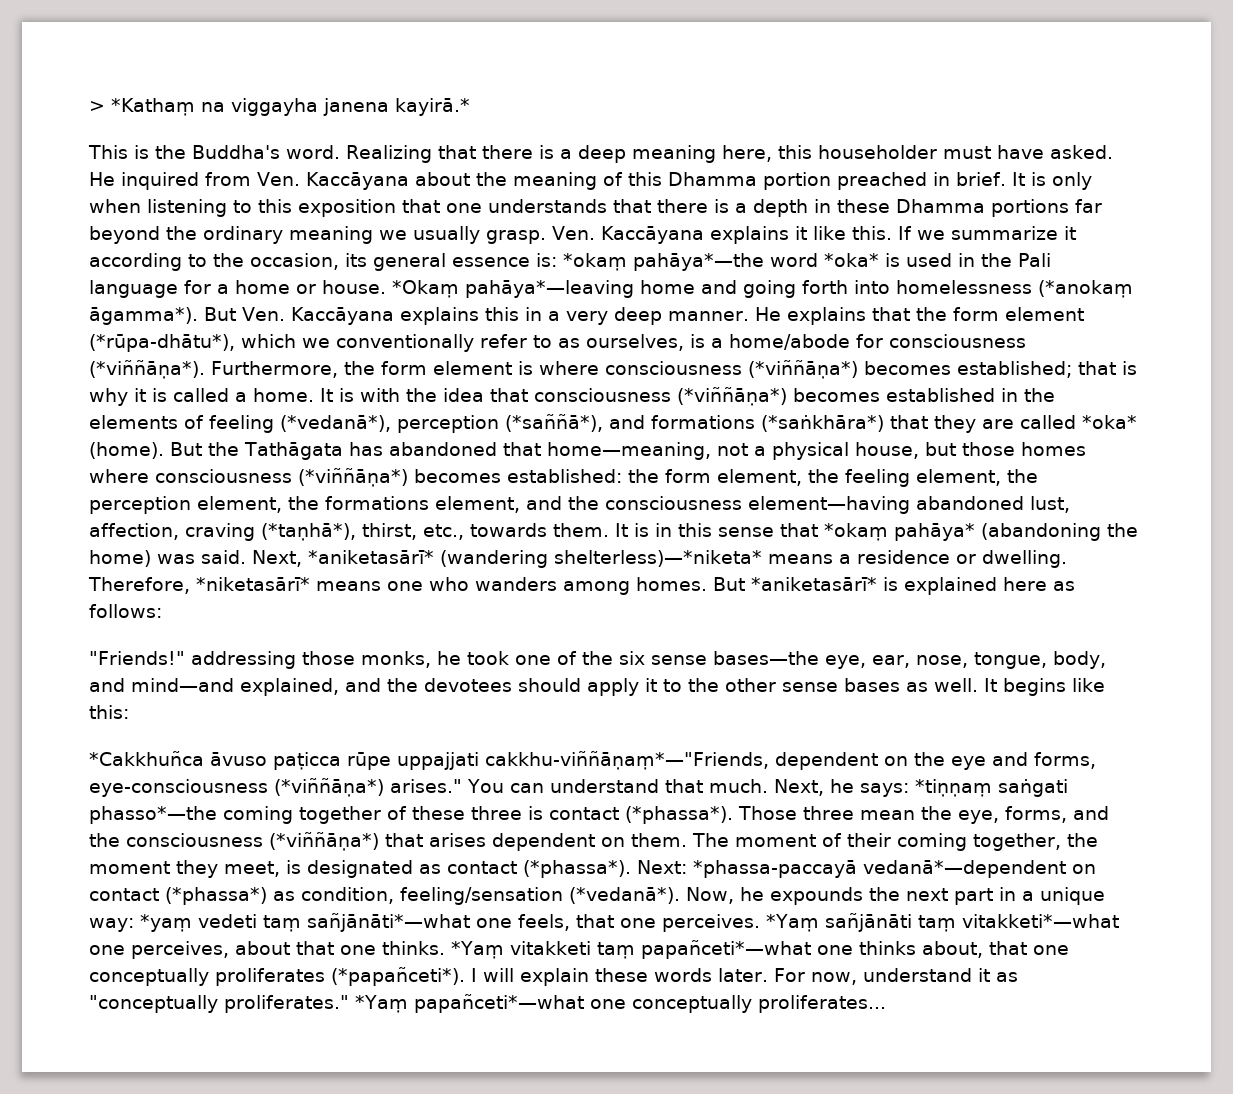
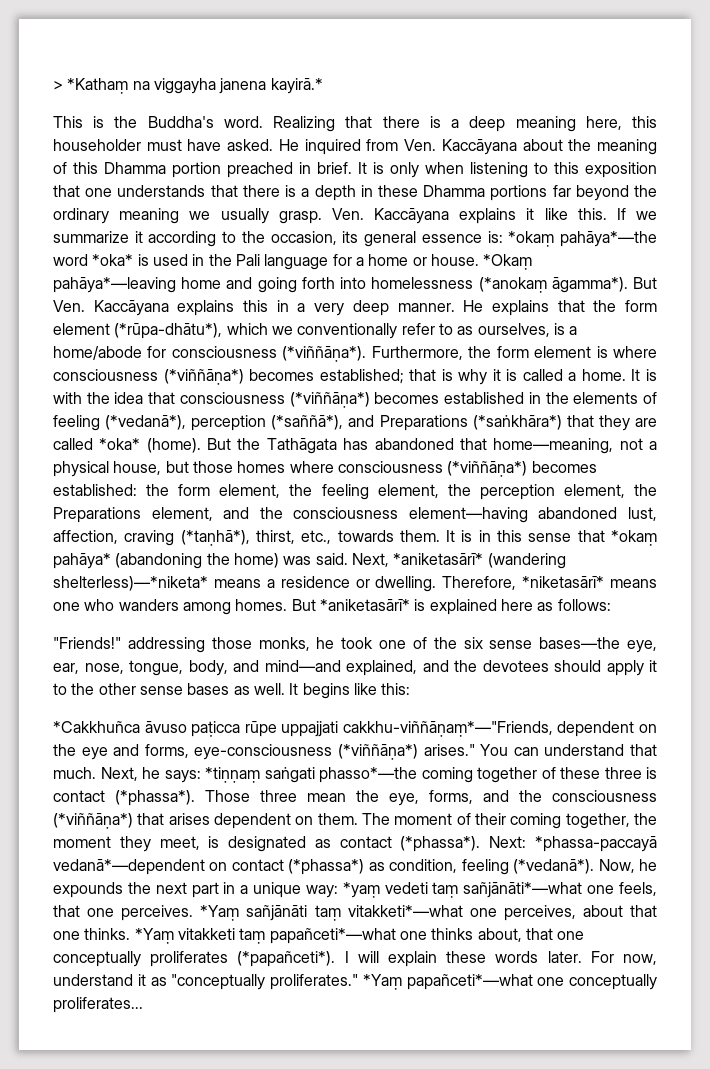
[651,415,755,429] formations -> [379,415,468,431] Preparations
[325,496,429,510] formations -> [53,507,141,523] Preparations
[400,887,563,905] feeling/sensation -> [461,859,509,875] feeling

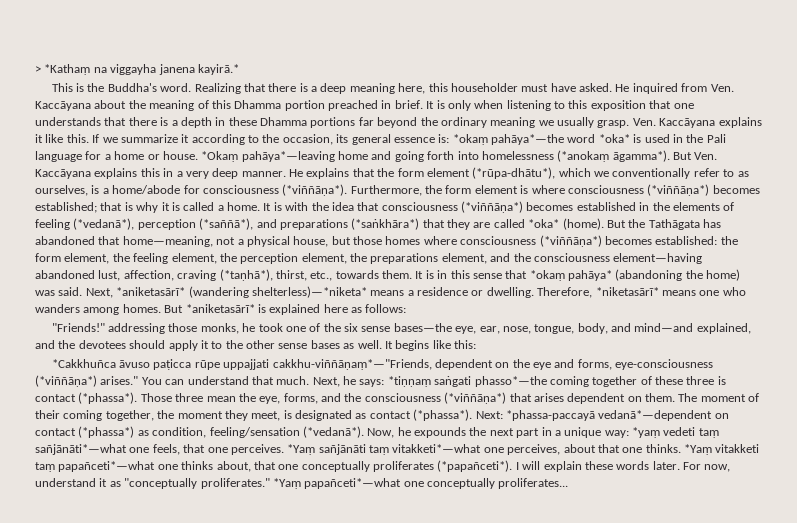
[379,415,468,431] Preparations -> [279,219,348,230] preparations
[53,507,141,523] Preparations -> [370,253,439,264] preparations
[461,859,509,875] feeling -> [209,427,300,438] feeling/sensation

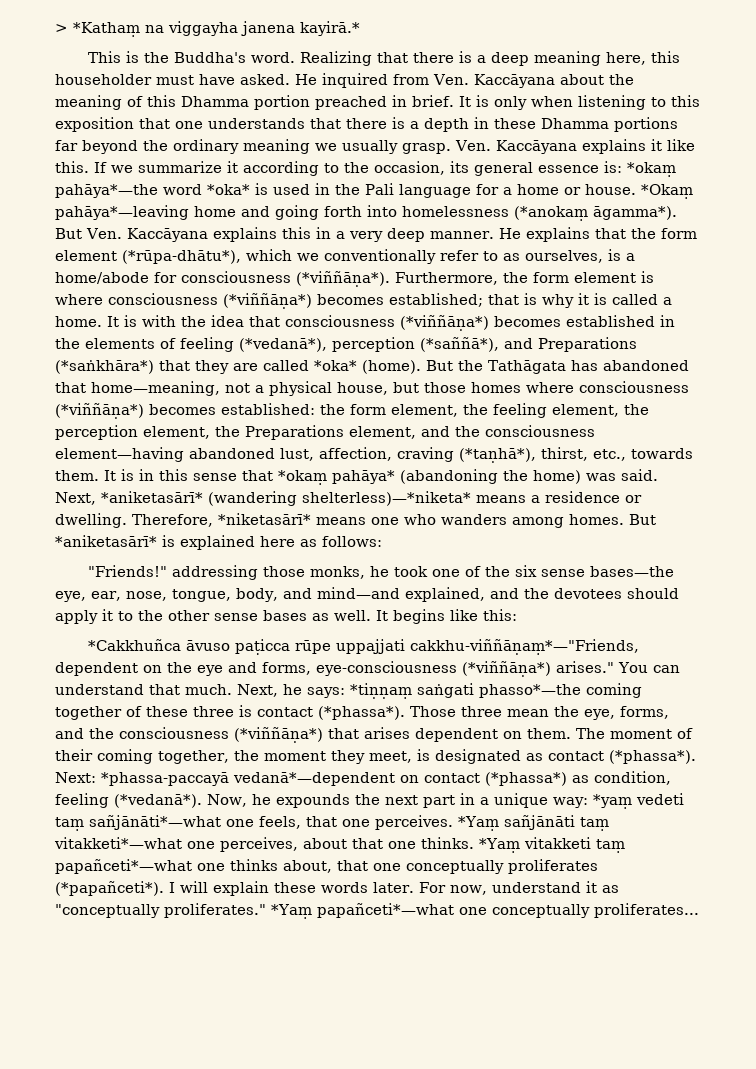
[279,219,348,230] preparations -> [538,337,637,352] Preparations
[370,253,439,264] preparations -> [245,425,344,440] Preparations
[209,427,300,438] feeling/sensation -> [55,793,109,808] feeling

